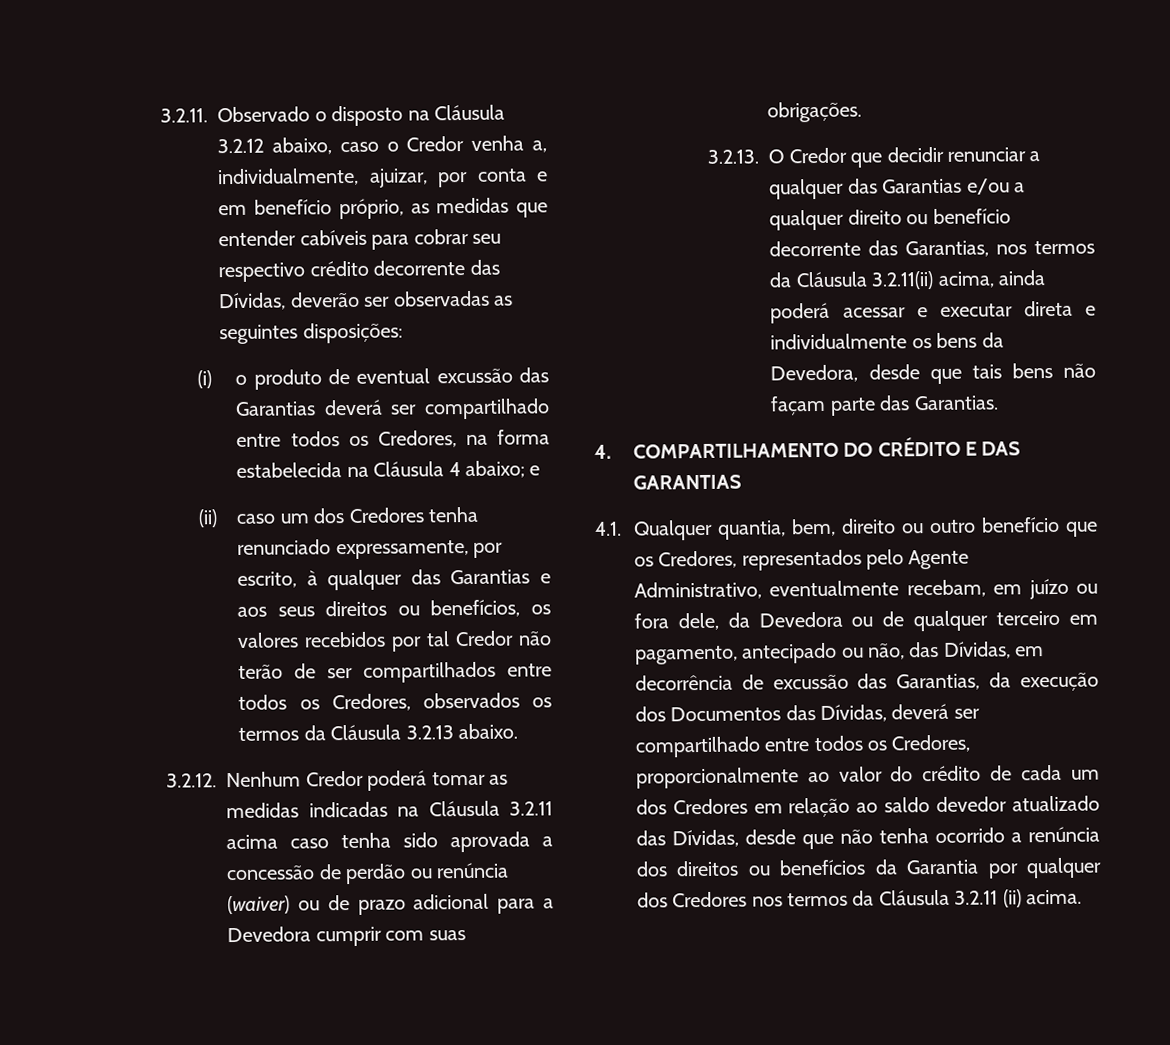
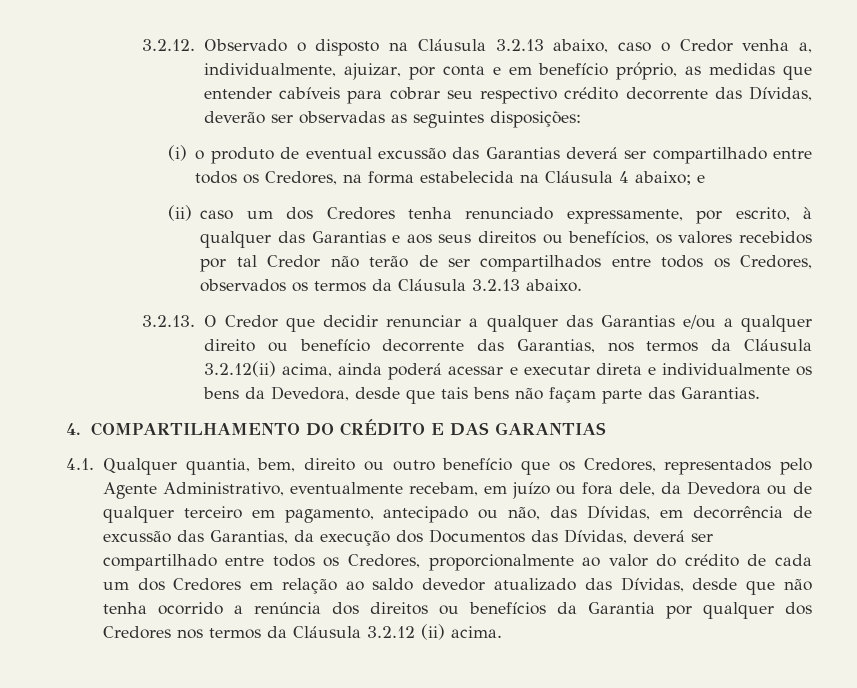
[160,108,209,123] 3.2.11. -> [142,39,196,51] 3.2.12.
[217,138,265,154] 3.2.12 -> [495,39,544,51] 3.2.13
[166,770,509,791] [226,800,553,819] [226,831,553,853] [226,862,510,885] [227,893,554,915] [227,926,466,947] [767,101,863,123] // 3.2.12. Nenhum Credor poderá tomar as medidas indicadas na Cláusula 3.2.11 acima caso tenha sido aprovada a concessão de perdão ou renúncia (waiver) ou de prazo adicional para a Devedora cumprir com suas obrigações. -> (583, 285) none
[871,271,935,290] 3.2.11(ii) -> [204,361,277,377] 3.2.12(ii)
[954,890,999,905] 3.2.11 -> [366,626,415,638] 3.2.12

